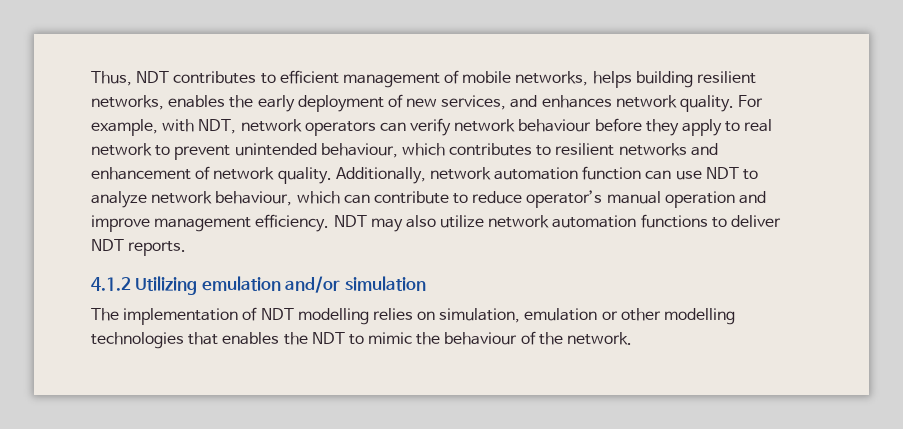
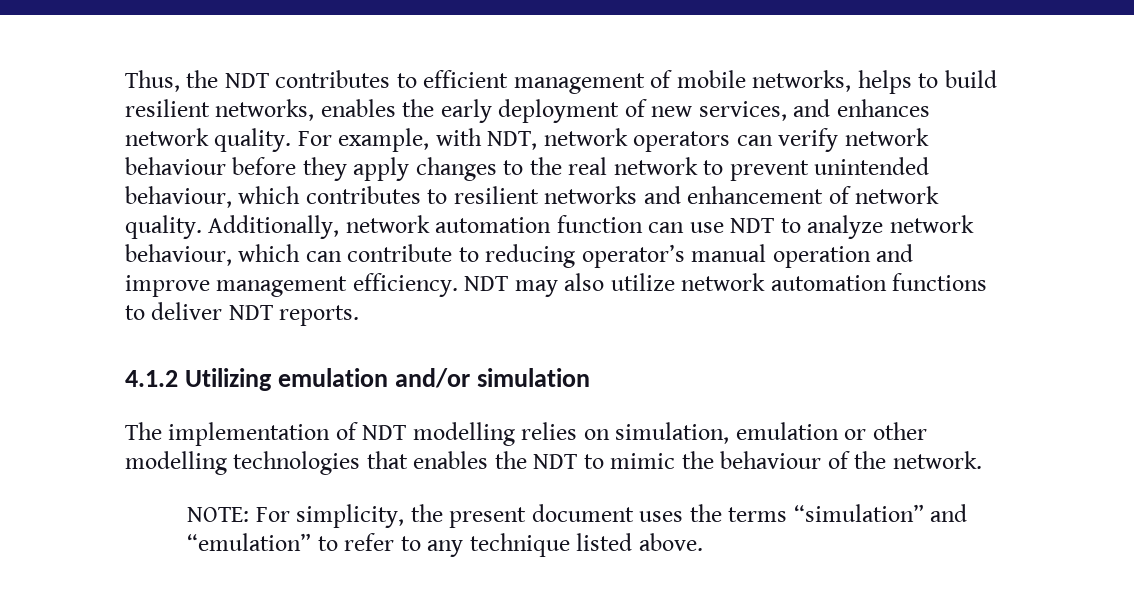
(132, 78) none -> [186,70,219,88] the
[635,71,693,88] building -> [918,70,997,88] to build
[725,121,741,132] to -> [415,157,562,181] changes to the
[472,191,523,204] reduce -> [485,244,576,268] reducing
(633, 338) none -> [187,504,968,528] [187,533,703,557] // NOTE: For simplicity, the present document uses the terms “simulation” and “emulation” to refer to any technique listed above.

